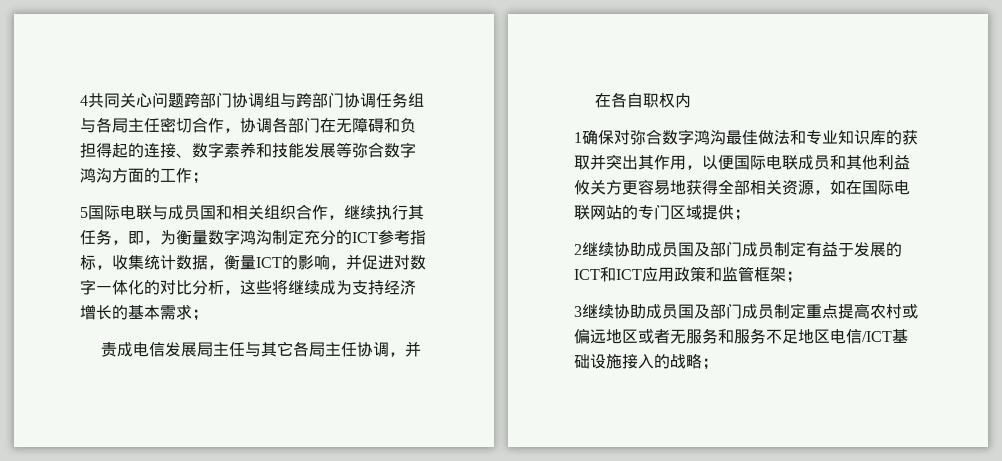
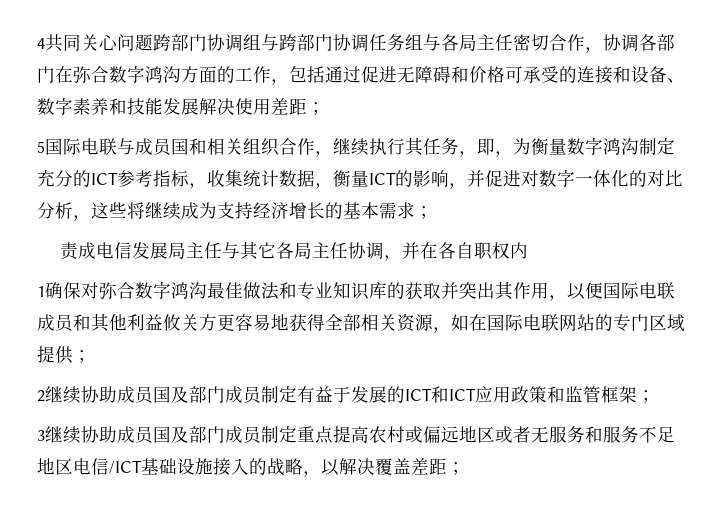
[336,117,416,133] [80,142,352,158] 无障碍和负担得起的连接、数字素养和技能发展等 -> (73, 74) none
(192, 175) none -> [271,66,685,85] [37,97,307,115] ，包括通过促进无障碍和价格可承受的连接和设备、数字素养和技能发展解决使用差距
(702, 361) none -> [303,458,447,477] ，以解决覆盖差距

